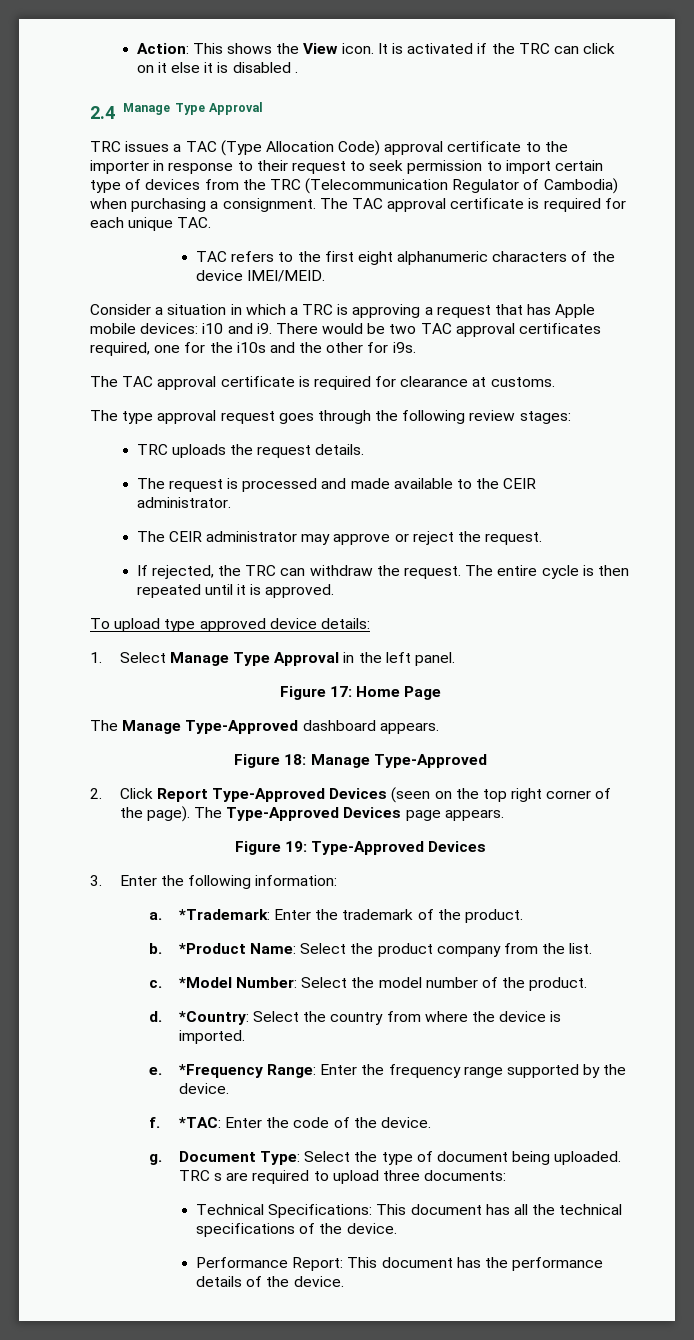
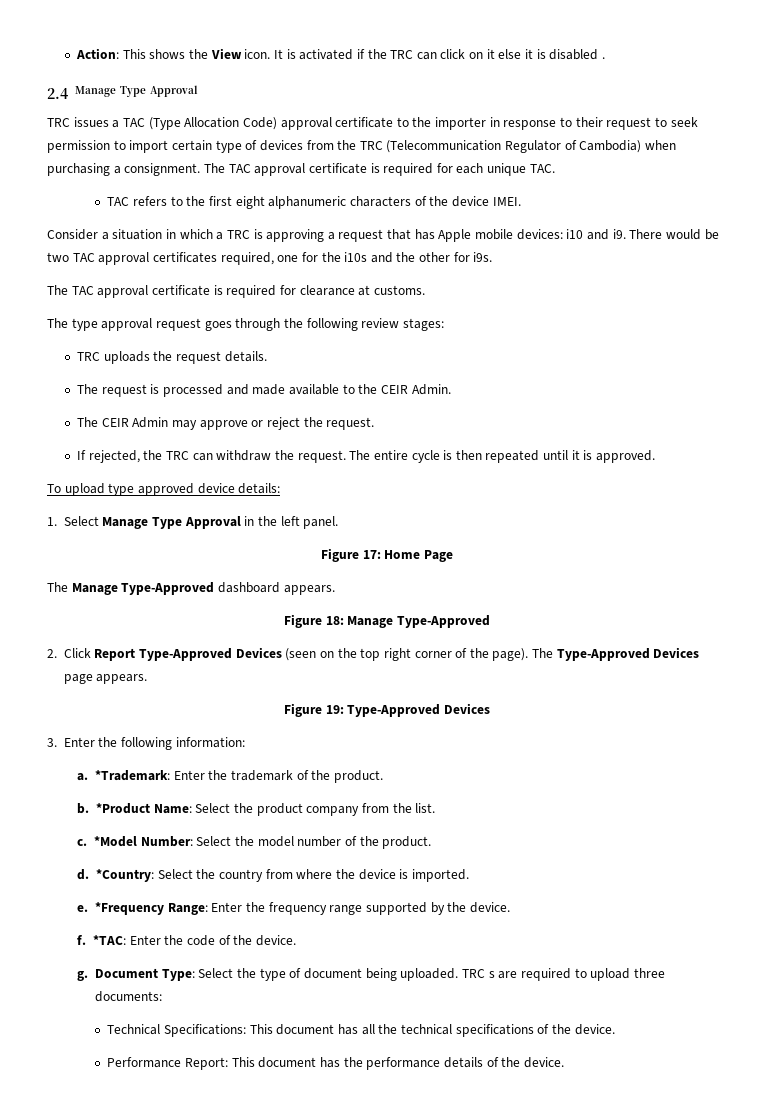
[247,270,326,282] IMEI/MEID. -> [492,197,521,206] IMEI.
[136,497,231,508] administrator. -> [411,384,451,395] Admin.
[206,531,298,542] administrator -> [132,417,169,428] Admin

